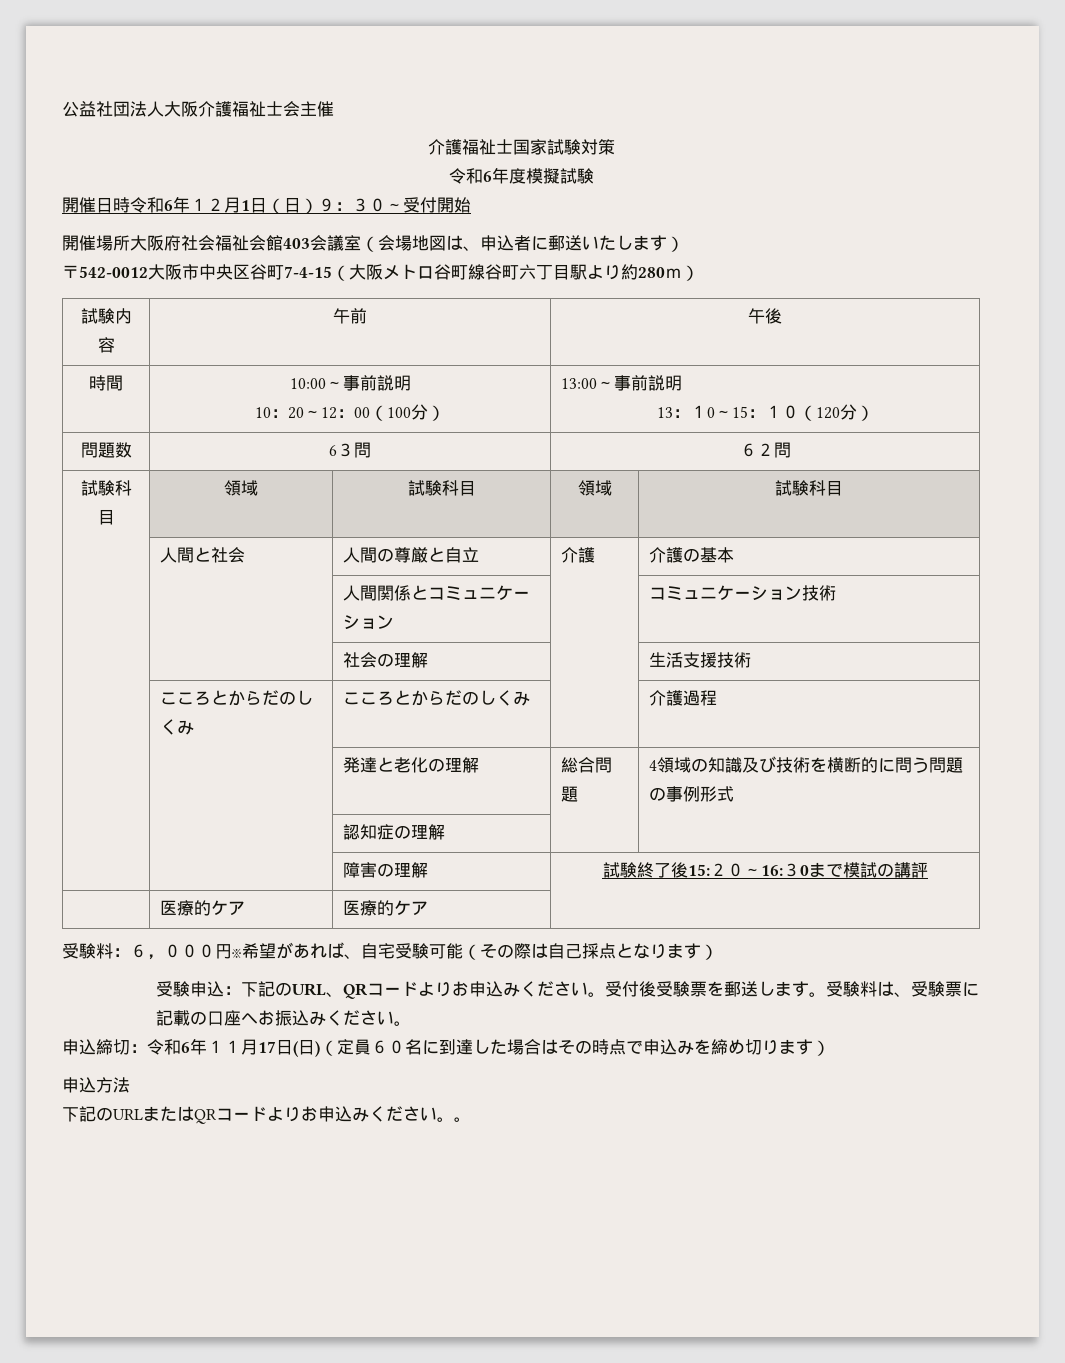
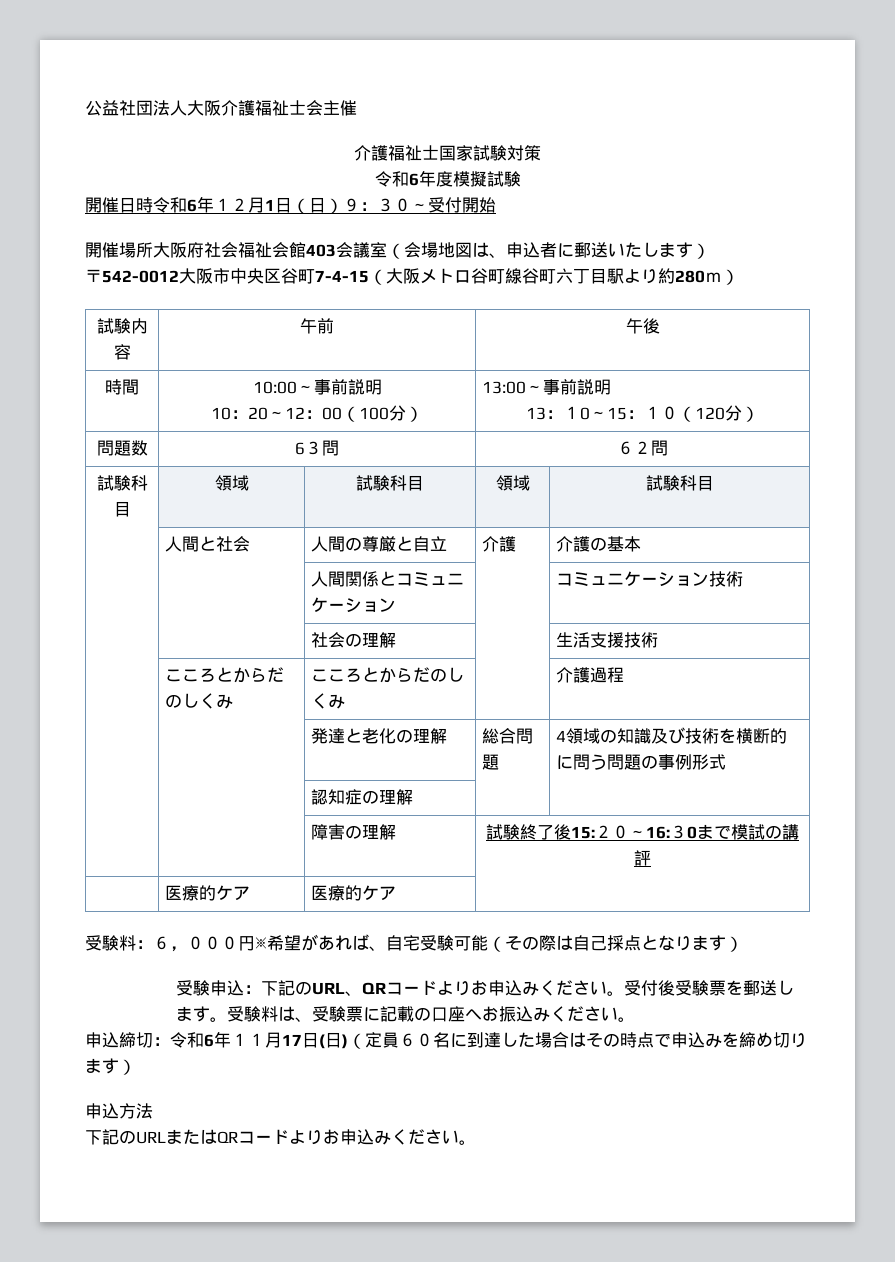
[454,1117,471,1122] 。 -> (476, 1142) none

